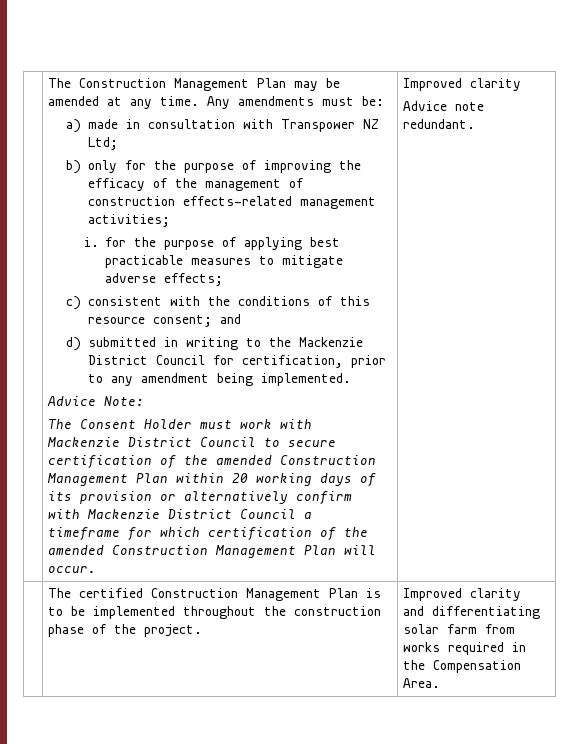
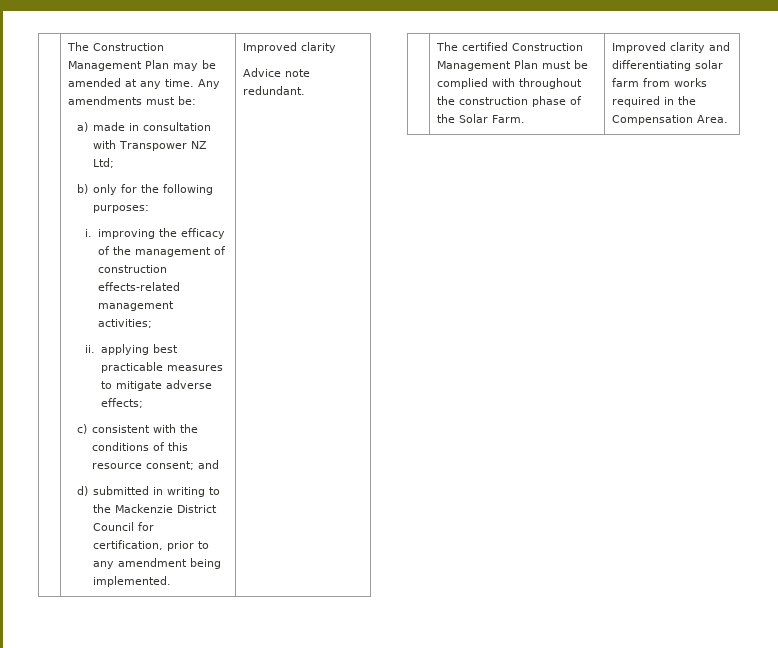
[183,160,256,173] purpose of -> [163,184,214,195] [93,205,150,213] [85,229,93,237] following purposes: // i.
[83,237,237,250] i. for the purpose of -> [85,345,96,353] ii.
[47,396,145,406] [48,419,313,429] [47,437,337,447] [48,455,377,469] [47,473,377,487] [48,491,353,505] [48,509,313,519] [48,527,369,541] [48,545,377,558] [48,566,97,573] // Advice Note: // The Consent Holder must work with Mackenzie District Council to secure certification of the amended Construction Management Plan within 20 working days of its provision or alternatively confirm with Mackenzie District Council a timeframe for which certification of the amended Construction Management Plan will occur. -> (172, 581) none
[366,588,382,598] [48,606,176,619] is to be implemented -> [542,60,589,69] [437,78,516,89] must be complied with
[144,624,203,637] project. -> [459,114,526,123] Solar Farm.

